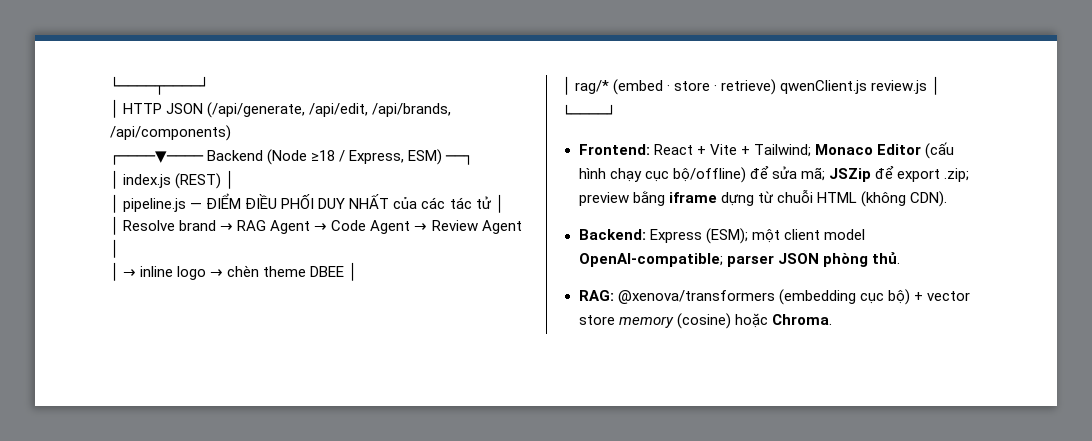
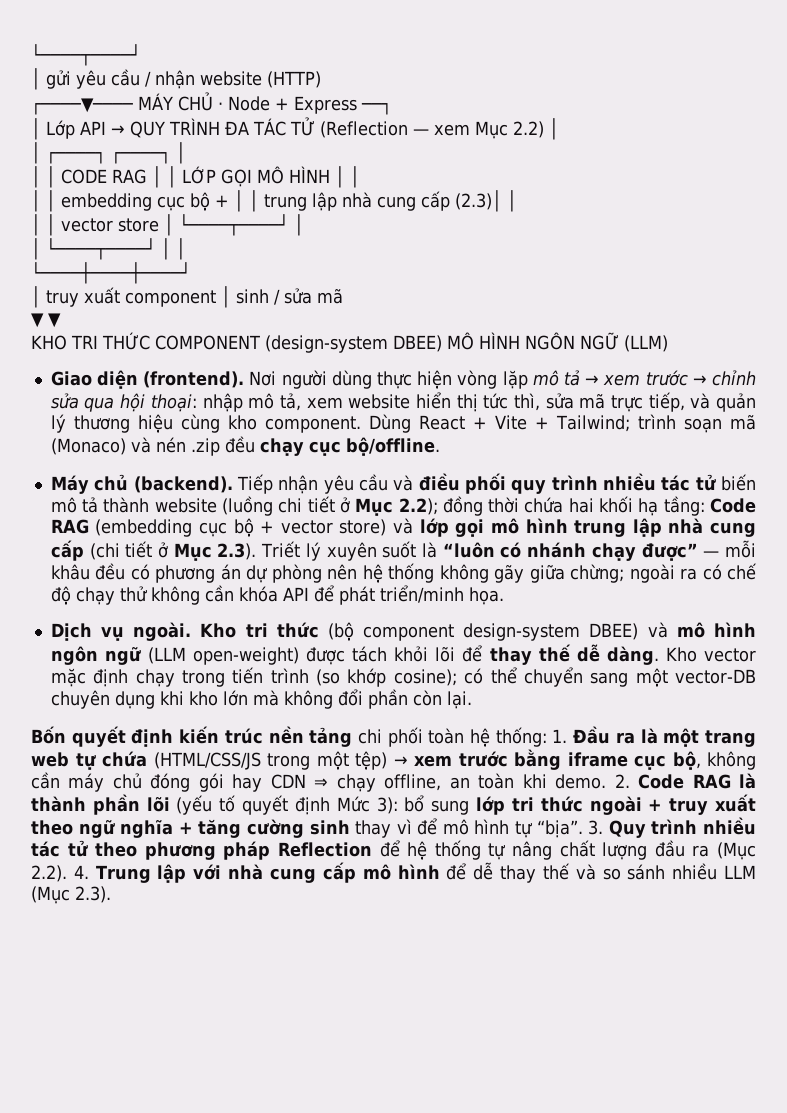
[123,102,452,118] [110,125,231,141] [110,149,474,165] [110,170,235,189] [110,193,504,213] [110,216,522,235] [110,239,119,258] [110,262,358,281] [562,76,941,95] [562,104,616,119] [578,144,650,155] HTTP JSON (/api/generate, /api/edit, /api/brands, /api/components) // ┌────▼──── Backend (Node ≥18 / Express, ESM) ──┐ // │ index.js (REST) │ // │ pipeline.js — ĐIỂM ĐIỀU PHỐI DUY NHẤT của các tác tử │ // │ Resolve brand → RAG Agent → Code Agent → Review Agent │ // │ → inline logo → chèn theme DBEE │ // │ rag/* (embed · store · retrieve) qwenClient.js review.js │ // └────┘ // Frontend: -> [46,69,321,89] [31,92,392,115] [31,117,559,140] [31,142,186,164] [31,166,360,188] [31,190,517,212] [31,214,304,236] [31,238,186,260] [31,262,191,284] [31,286,343,308] [31,313,61,328] [31,332,668,353] [50,370,757,389] [50,392,757,412] [50,414,411,433] gửi yêu cầu / nhận website (HTTP) // ┌────▼──── MÁY CHỦ · Node + Express ──┐ // │ Lớp API → QUY TRÌNH ĐA TÁC TỬ (Reflection — xem Mục 2.2) │ // │ ┌────┐ ┌────┐ │ // │ │ CODE RAG │ │ LỚP GỌI MÔ HÌNH │ │ // │ │ embedding cục bộ + │ │ trung lập nhà cung cấp (2.3)│ │ // │ │ vector store │ └────┬────┘ │ // │ └────┬────┘ │ │ // └────┼────┼────┘ // │ truy xuất component │ sinh / sửa mã // ▼ ▼ // KHO TRI THỨC COMPONENT (design-system DBEE) MÔ HÌNH NGÔN NGỮ (LLM) // Giao diện (frontend). Nơi người dùng thực hiện vòng lặp mô tả → xem trước → chỉnh sửa qua hội thoại: nhập mô tả, xem website hiển thị tức thì, sửa mã trực tiếp, và quản lý thương hiệu cùng kho component. Dùng
[814,142,954,159] [578,166,969,183] [578,189,947,207] [578,228,865,244] [578,252,900,267] [578,289,970,305] [578,313,832,329] Monaco Editor (cấu hình chạy cục bộ/offline) để sửa mã; JSZip để export .zip; preview bằng iframe dựng từ chuỗi HTML (không CDN). // Backend: Express (ESM); một client model OpenAI-compatible; parser JSON phòng thủ. // RAG: @xenova/transformers (embedding cục bộ) + vector store memory (cosine) hoặc Chroma. -> [637,414,756,433] [50,436,440,456] [50,473,757,494] [50,496,756,516] [50,518,757,537] [50,540,757,561] [50,563,757,583] [50,585,504,605] [50,622,757,641] [50,644,756,665] [50,667,757,687] [50,689,472,709] [31,726,757,747] [31,749,756,770] [31,772,757,792] [31,794,756,815] [31,817,756,838] [31,840,757,860] [31,862,757,883] [31,886,111,904] trình soạn mã (Monaco) và nén .zip đều chạy cục bộ/offline. // Máy chủ (backend). Tiếp nhận yêu cầu và điều phối quy trình nhiều tác tử biến mô tả thành website (luồng chi tiết ở Mục 2.2); đồng thời chứa hai khối hạ tầng: Code RAG (embedding cục bộ + vector store) và lớp gọi mô hình trung lập nhà cung cấp (chi tiết ở Mục 2.3). Triết lý xuyên suốt là “luôn có nhánh chạy được” — mỗi khâu đều có phương án dự phòng nên hệ thống không gãy giữa chừng; ngoài ra có chế độ chạy thử không cần khóa API để phát triển/minh họa. // Dịch vụ ngoài. Kho tri thức (bộ component design-system DBEE) và mô hình ngôn ngữ (LLM open-weight) được tách khỏi lõi để thay thế dễ dàng. Kho vector mặc định chạy trong tiến trình (so khớp cosine); có thể chuyển sang một vector-DB chuyên dụng khi kho lớn mà không đổi phần còn lại. // Bốn quyết định kiến trúc nền tảng chi phối toàn hệ thống: 1. Đầu ra là một trang web tự chứa (HTML/CSS/JS trong một tệp) → xem trước bằng iframe cục bộ, không cần máy chủ đóng gói hay CDN ⇒ chạy offline, an toàn khi demo. 2. Code RAG là thành phần lõi (yếu tố quyết định Mức 3): bổ sung lớp tri thức ngoài + truy xuất theo ngữ nghĩa + tăng cường sinh thay vì để mô hình tự “bịa”. 3. Quy trình nhiều tác tử theo phương pháp Reflection để hệ thống tự nâng chất lượng đầu ra (Mục 2.2). 4. Trung lập với nhà cung cấp mô hình để dễ thay thế và so sánh nhiều LLM (Mục 2.3).

